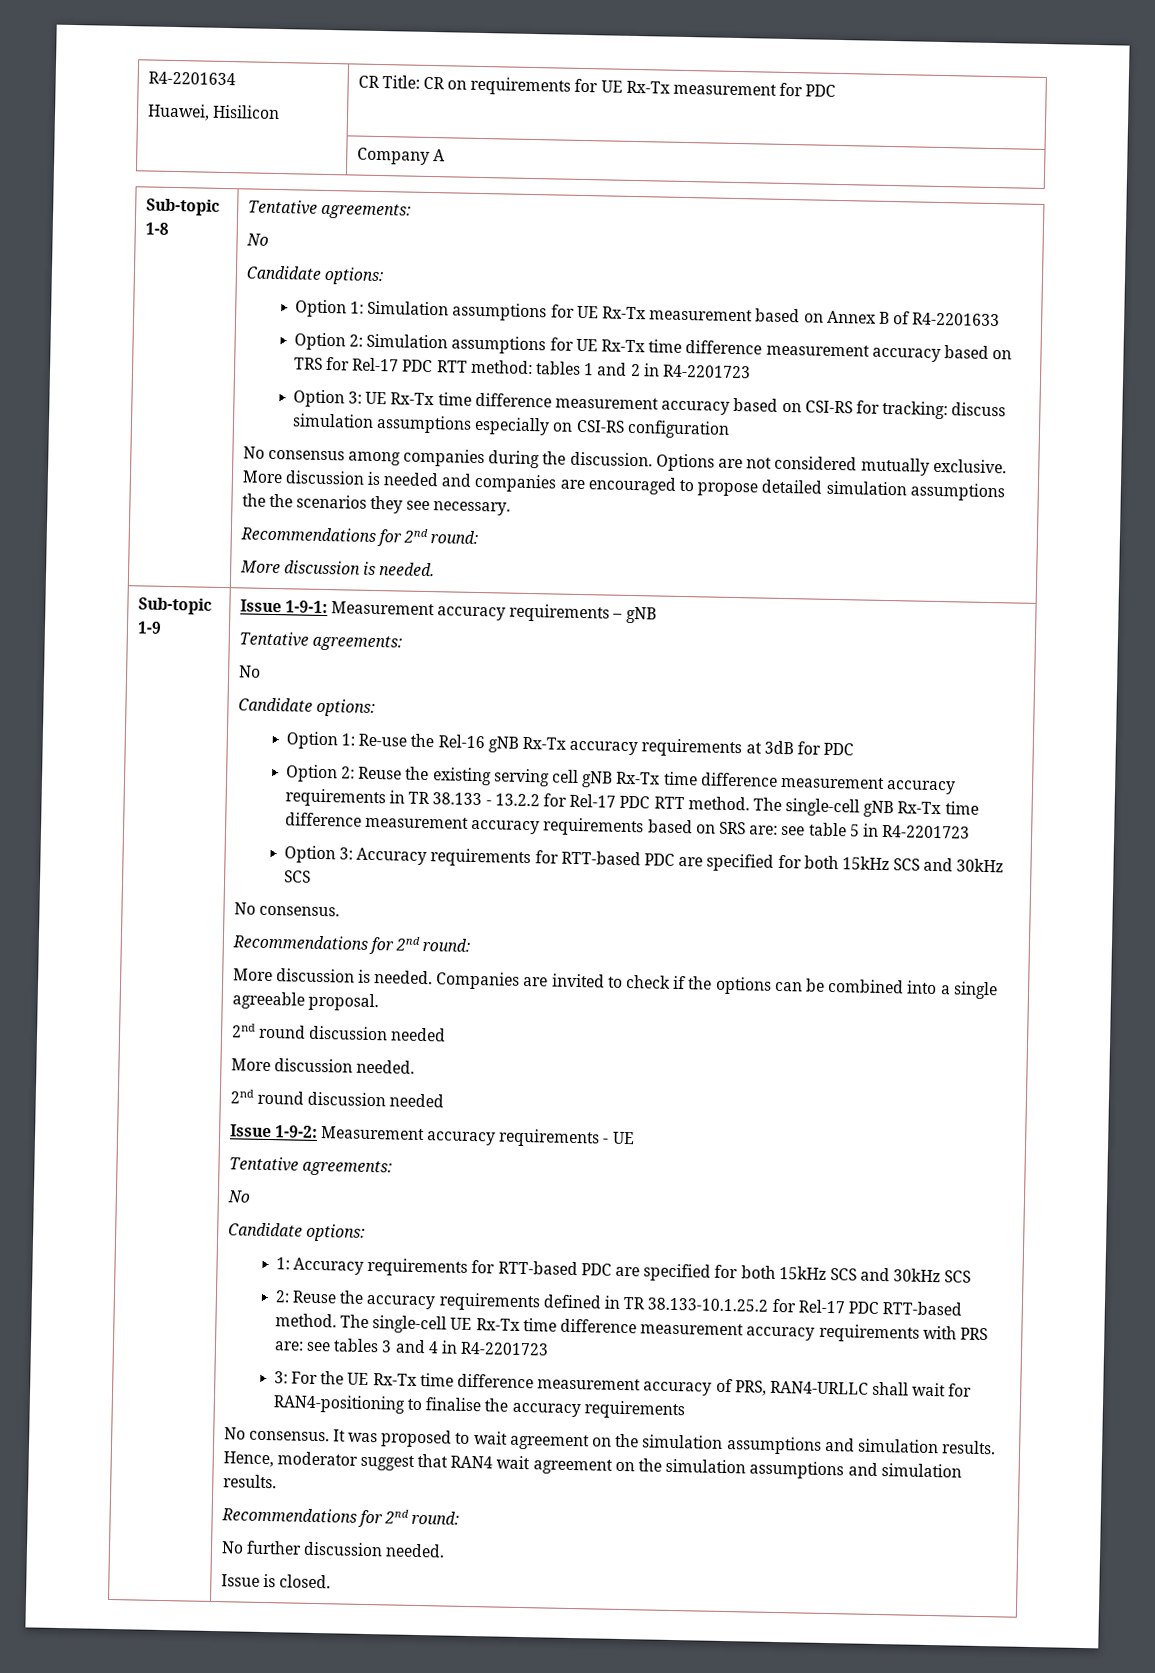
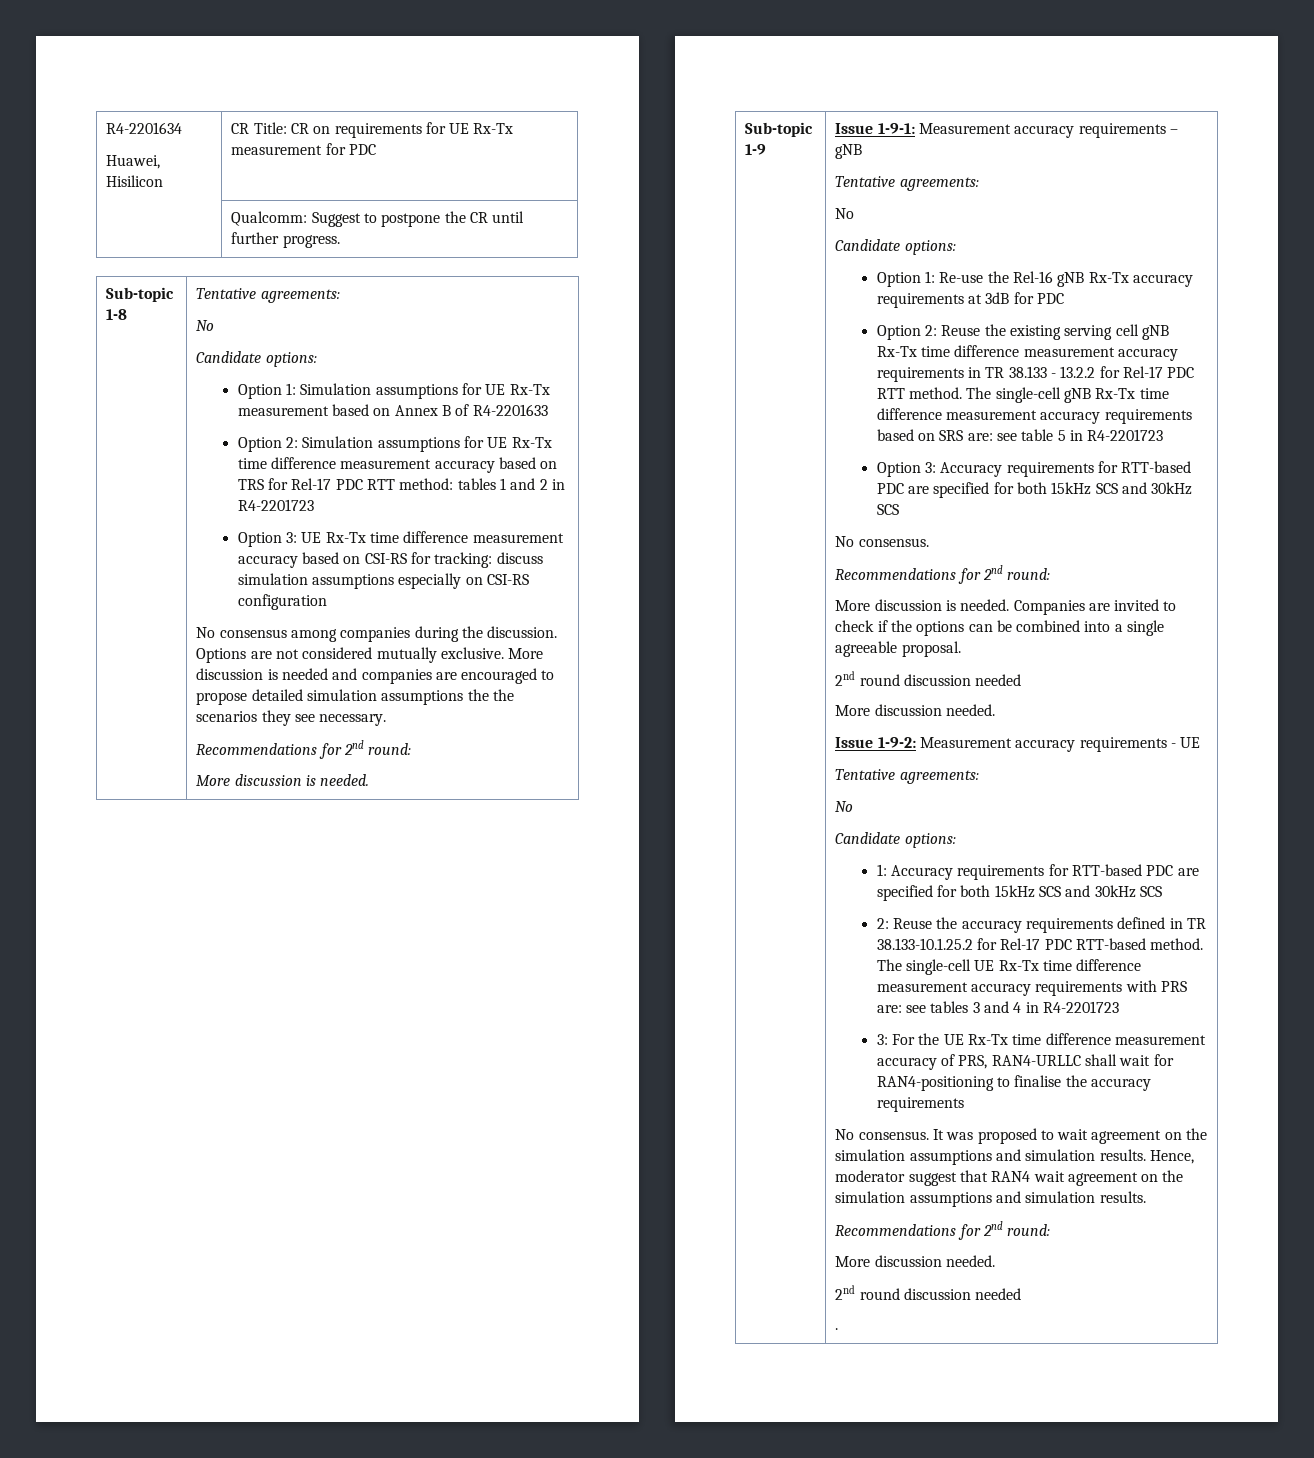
[356,147,445,165] Company A -> [231,211,525,227] [231,232,340,248] Qualcomm: Suggest to postpone the CR until further progress.
[229,1089,445,1108] // 2nd round discussion needed -> (995, 710) none
[220,1540,446,1558] [220,1573,331,1589] No further discussion needed. // Issue is closed. -> [835,1255,995,1267] [835,1285,1022,1300] [835,1328,839,1330] More discussion needed. // 2nd round discussion needed // .

